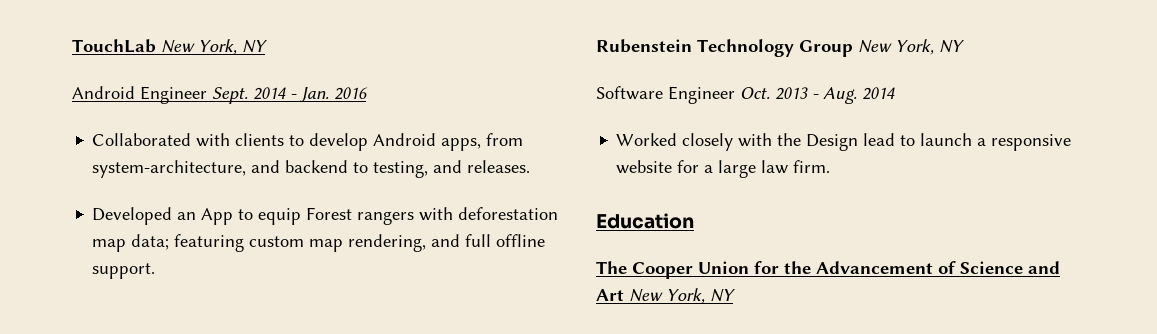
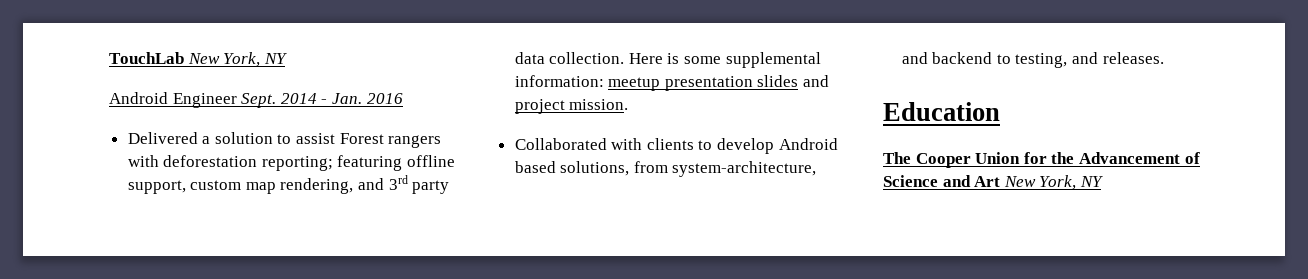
(368, 93) none -> [127,132,442,148] [127,155,456,171] [127,175,450,194] [514,52,821,68] [514,75,830,91] [514,99,629,114] // Delivered a solution to assist Forest rangers with deforestation reporting; featuring offline support, custom map rendering, and 3rd party data collection. Here is some supplemental information: meetup presentation slides and project mission.
[441,138,482,151] apps, -> [514,161,630,176] based solutions,
[92,207,559,225] [92,234,546,252] [92,263,156,279] [596,39,964,57] [596,86,895,104] [616,133,1072,151] [616,160,831,178] // Developed an App to equip Forest rangers with deforestation map data; featuring custom map rendering, and full offline support. // Rubenstein Technology Group New York, NY // Software Engineer Oct. 2013 ‑ Aug. 2014 // Worked closely with the Design lead to launch a responsive website for a large law firm. -> (1164, 58) none

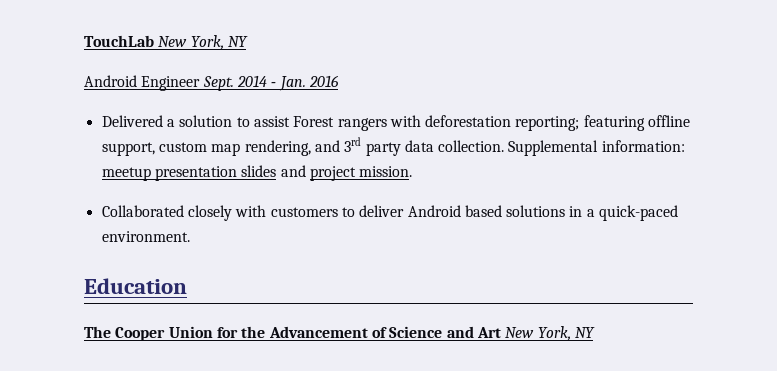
[628,52,821,68] Here is some supplemental -> [508,140,599,156] Supplemental
[611,138,838,154] [514,161,817,177] [901,52,1164,68] with clients to develop Android based solutions, from system-architecture, and backend to testing, and releases. -> [187,205,679,221] [101,231,190,242] closely with customers to deliver Android based solutions in a quick-paced environment.

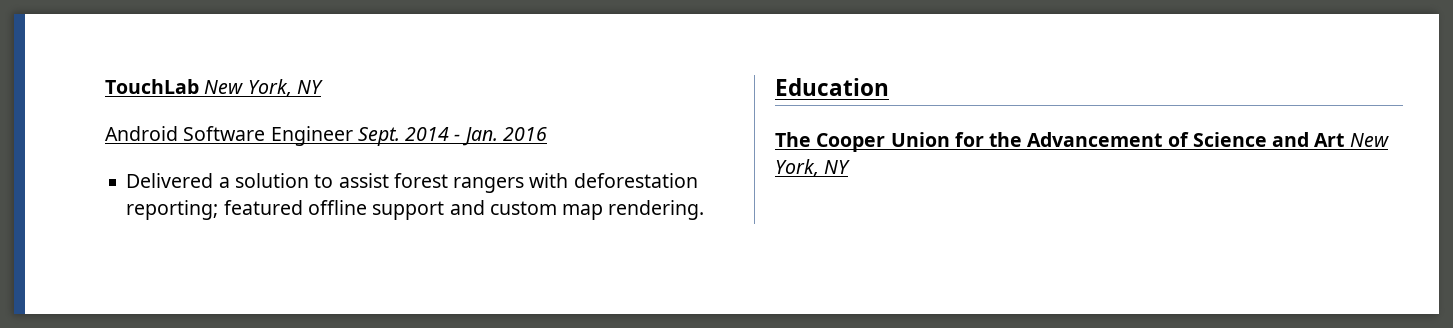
(137, 81) none -> [183,126,266,141] Software
[293,116,335,127] Forest -> [393,173,448,188] forest
[583,115,691,131] [101,137,685,156] [101,165,413,181] [101,205,679,221] [101,231,190,242] featuring offline support, custom map rendering, and 3rd party data collection. Supplemental information: meetup presentation slides and project mission. // Collaborated closely with customers to deliver Android based solutions in a quick-paced environment. -> [223,200,705,220] featured offline support and custom map rendering.

